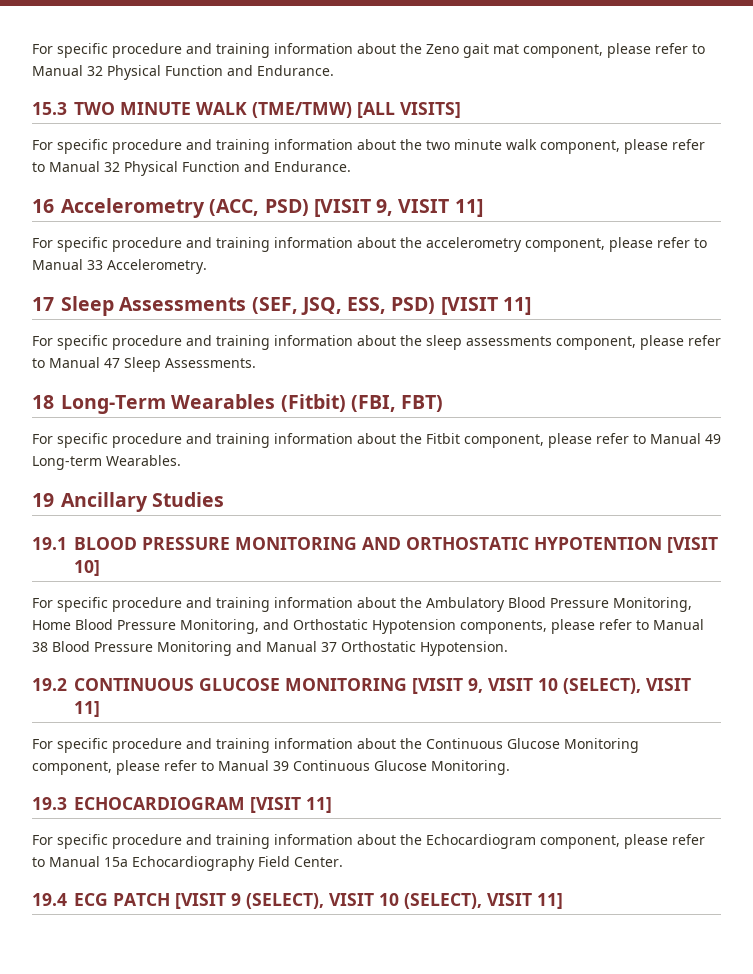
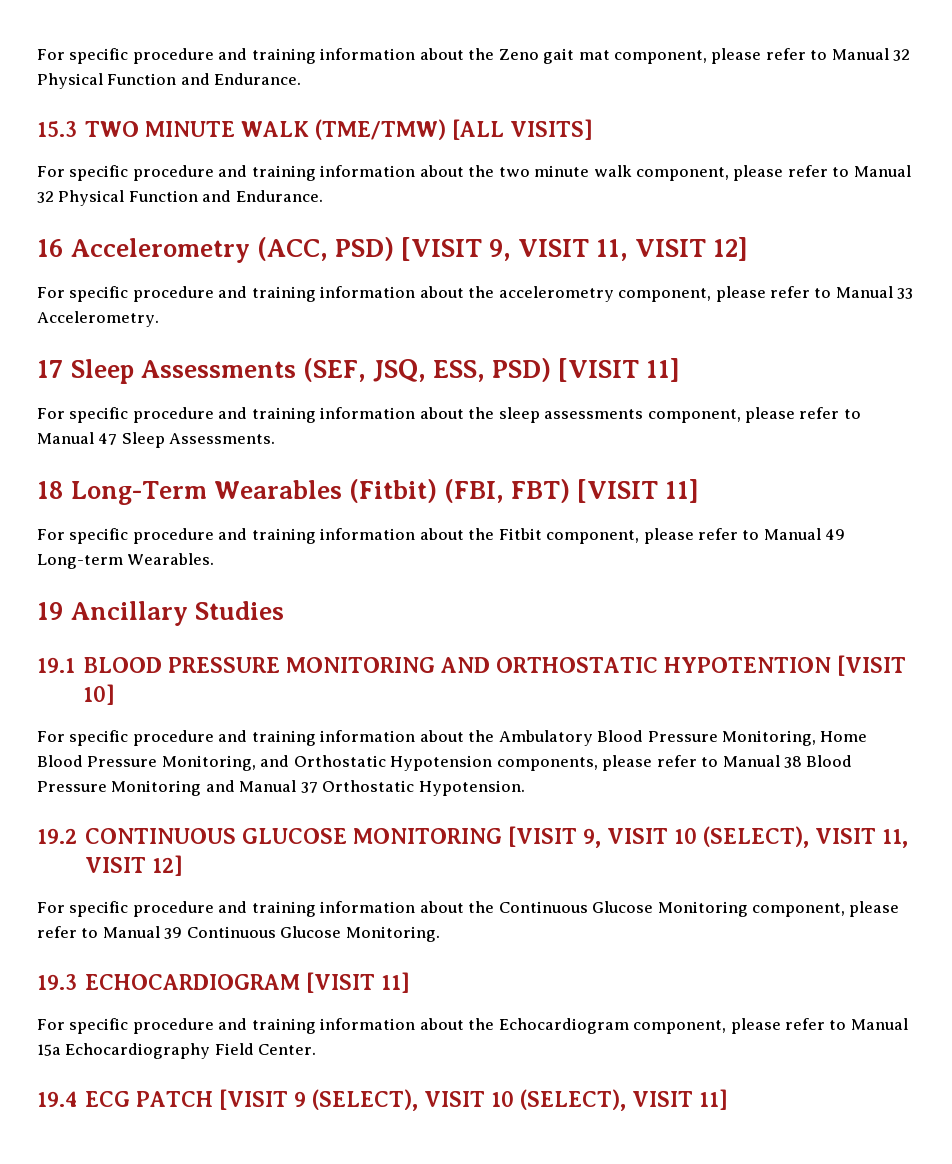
[454,199,483,217] 11] -> [596,237,749,261] 11, VISIT 12]
(444, 403) none -> [577,479,700,503] [VISIT 11]
[74,701,100,717] 11] -> [882,829,909,848] [85,855,184,876] 11, VISIT 12]

